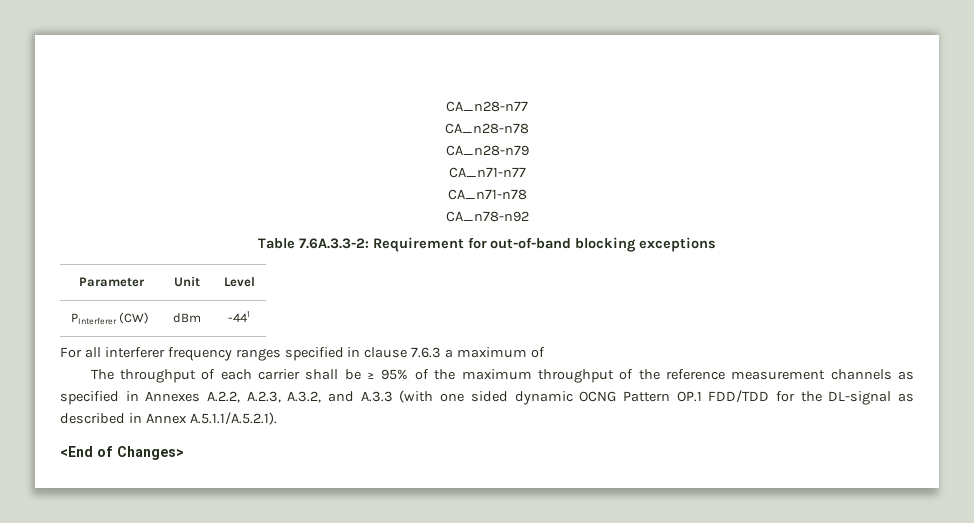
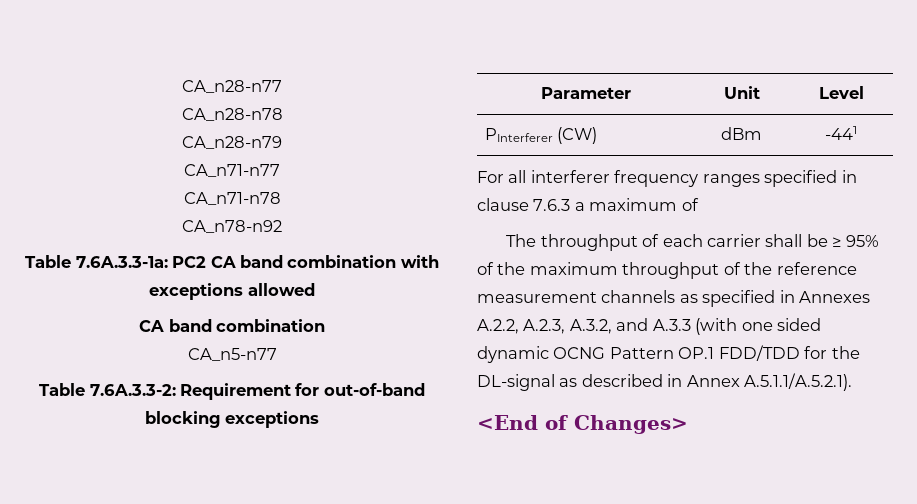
(529, 216) none -> [25,255,439,268] [149,283,315,300] [139,319,325,332] [187,348,277,361] // Table 7.6A.3.3-1a: PC2 CA band combination with exceptions allowed // CA band combination // CA_n5-n77

